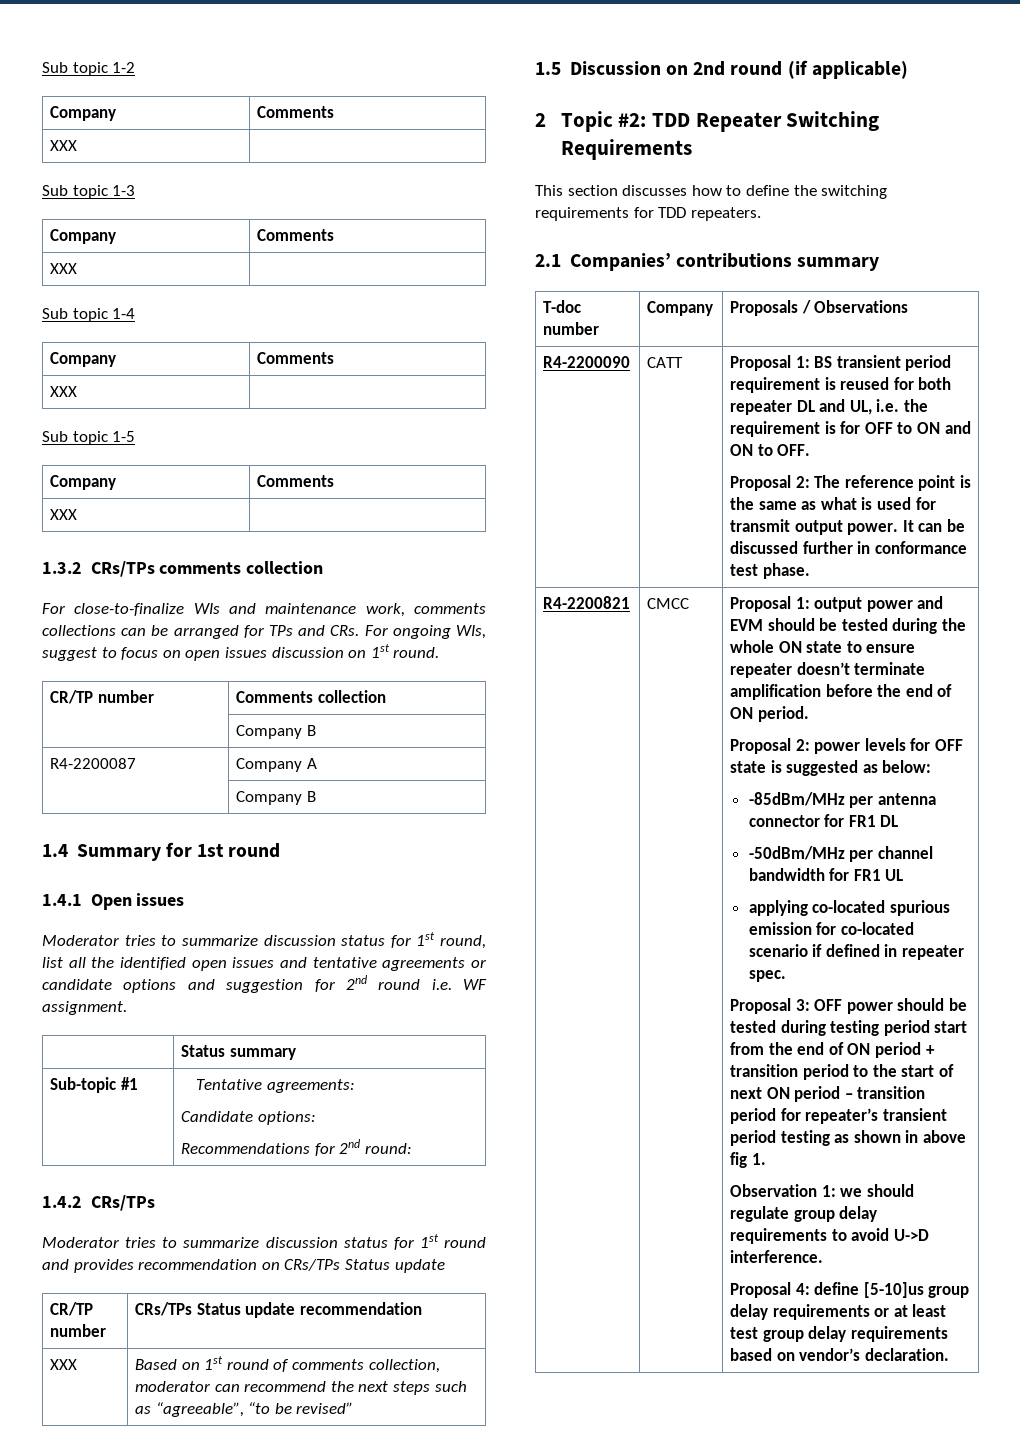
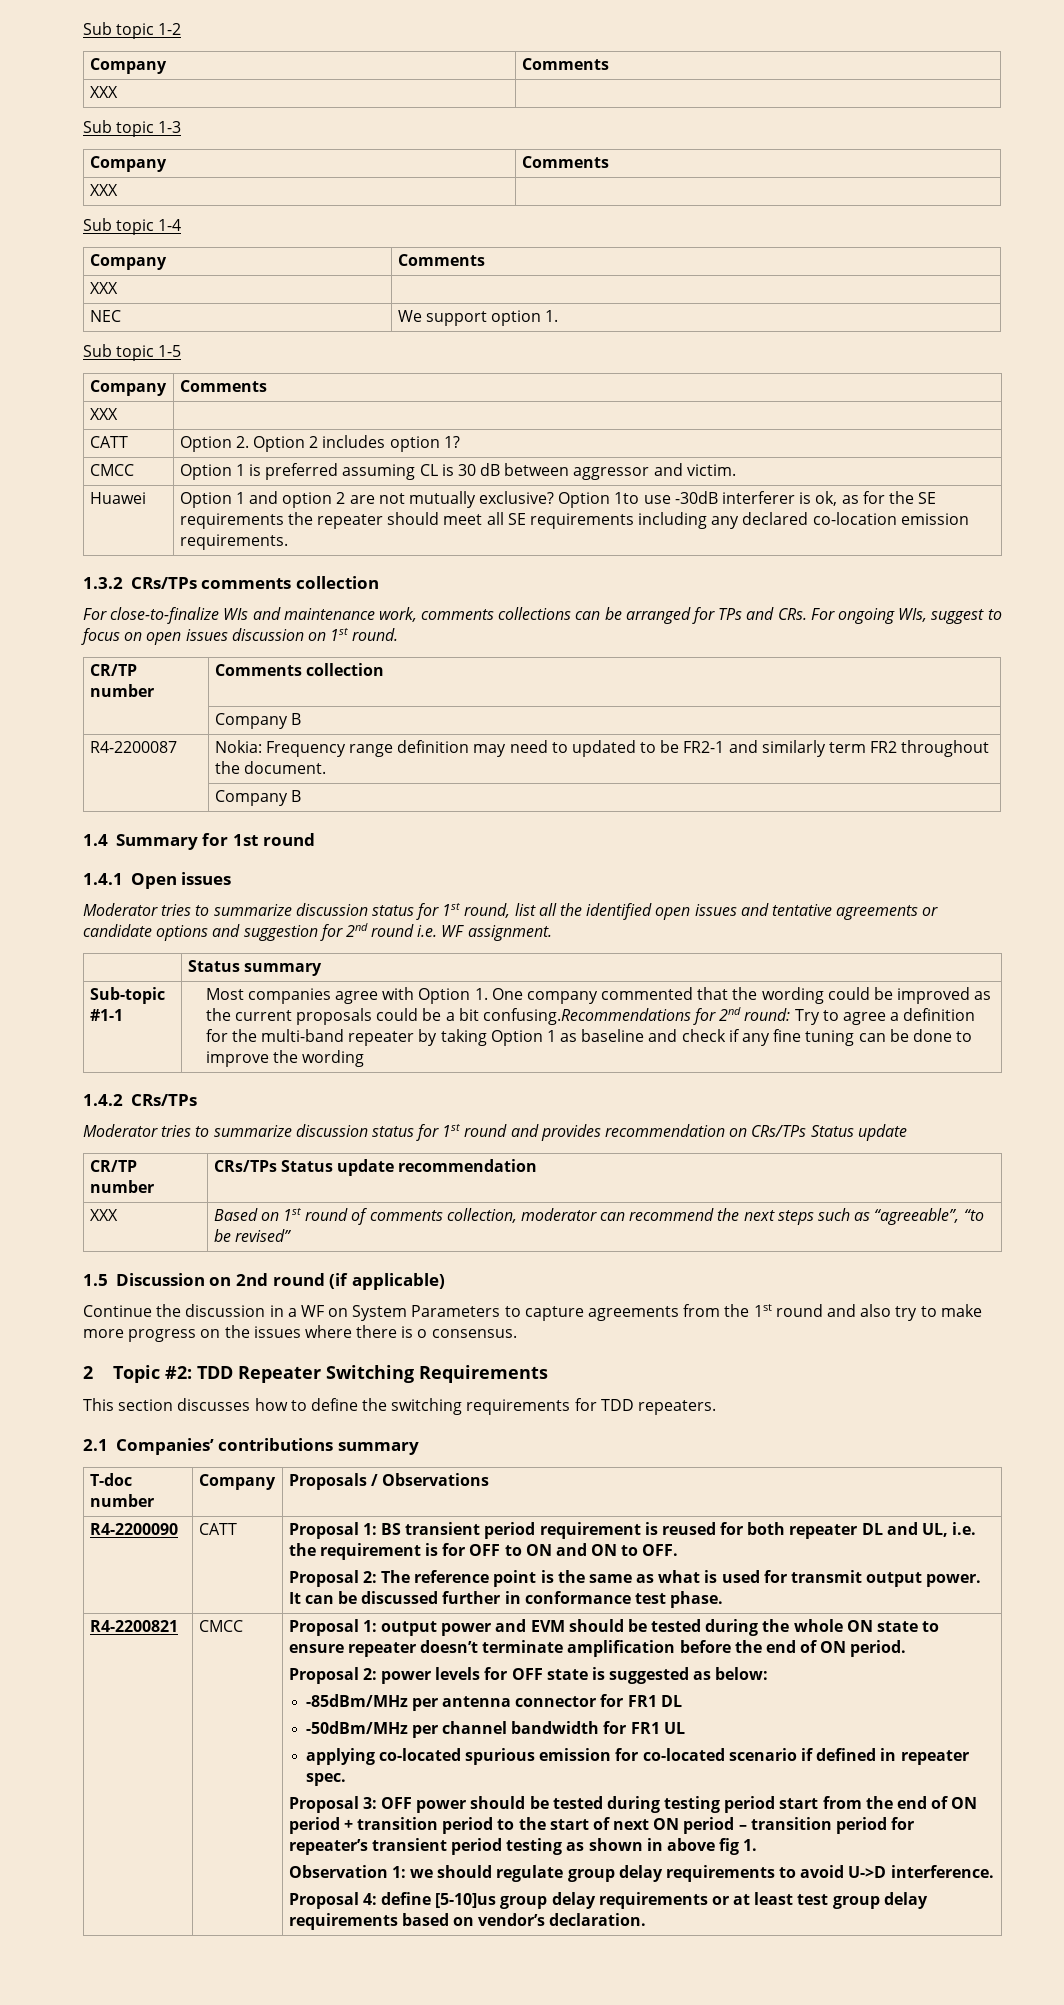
(78, 391) none -> [89,310,121,322] [397,310,559,326] // NEC | We support option 1.
(78, 514) none -> [89,436,128,448] [179,435,460,452] [89,464,134,476] [179,463,736,480] [89,492,146,504] [179,491,937,508] [179,512,969,529] [179,534,288,550] // CATT | Option 2. Option 2 includes option 1? // CMCC | Option 1 is preferred assuming CL is 30 dB between aggressor and victim. // Huawei | Option 1 and option 2 are not mutually exclusive? Option 1to use -30dB interferer is ok, as for the SE requirements the repeater should meet all SE requirements including any declared co-location emission requirements.
[236,758,317,772] Company A -> [214,740,990,757] [214,761,326,774] Nokia: Frequency range definition may need to updated to be FR2-1 and similarly term FR2 throughout the document.
[120,1077,138,1090] [196,1079,355,1093] [181,1111,316,1125] [181,1139,412,1156] #1 | Tentative agreements: // Candidate options: // Recommendations for 2nd round: -> [89,1009,123,1021] [205,987,992,1004] [205,1007,976,1025] [205,1029,973,1046] [205,1050,364,1067] #1-1 | Most companies agree with Option 1. One company commented that the wording could be improved as the current proposals could be a bit confusing.Recommendations for 2nd round: Try to agree a definition for the multi-band repeater by taking Option 1 as baseline and check if any fine tuning can be done to improve the wording
(908, 70) none -> [83,1304,982,1321] [83,1325,517,1342] // Continue the discussion in a WF on System Parameters to capture agreements from the 1st round and also try to make more progress on the issues where there is o consensus.

